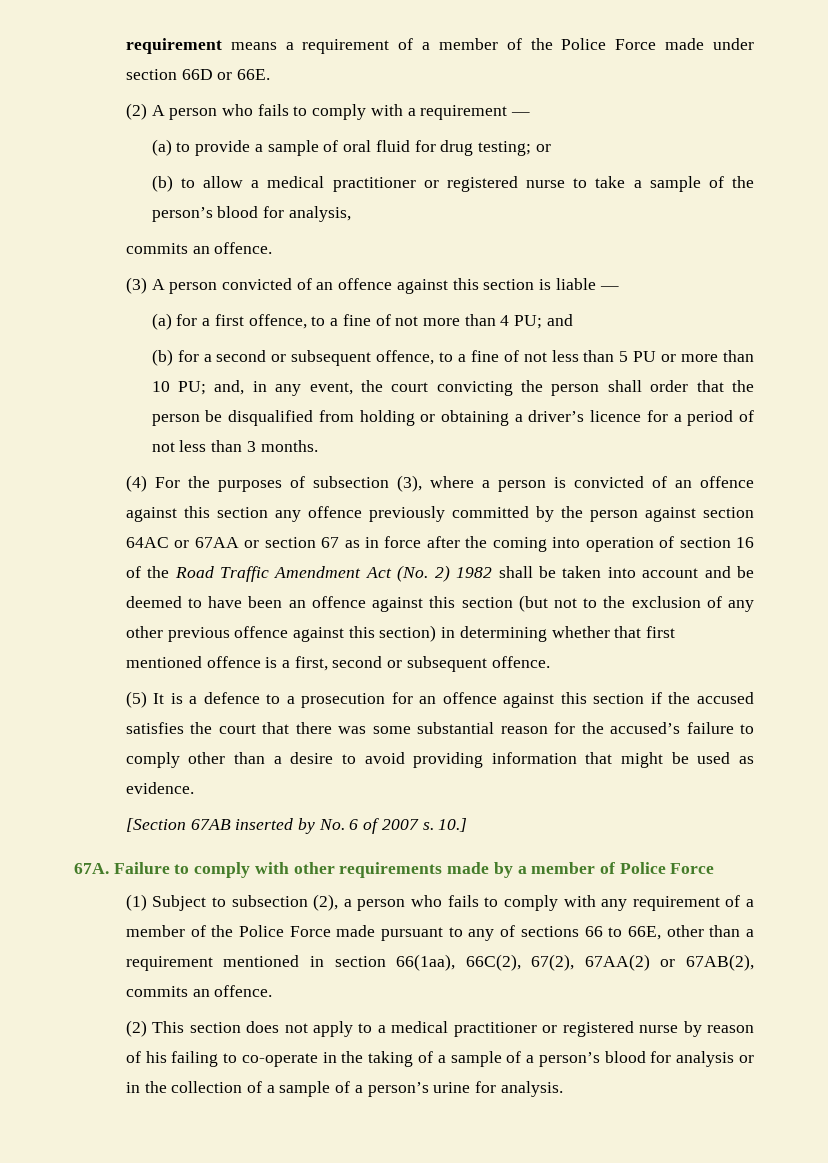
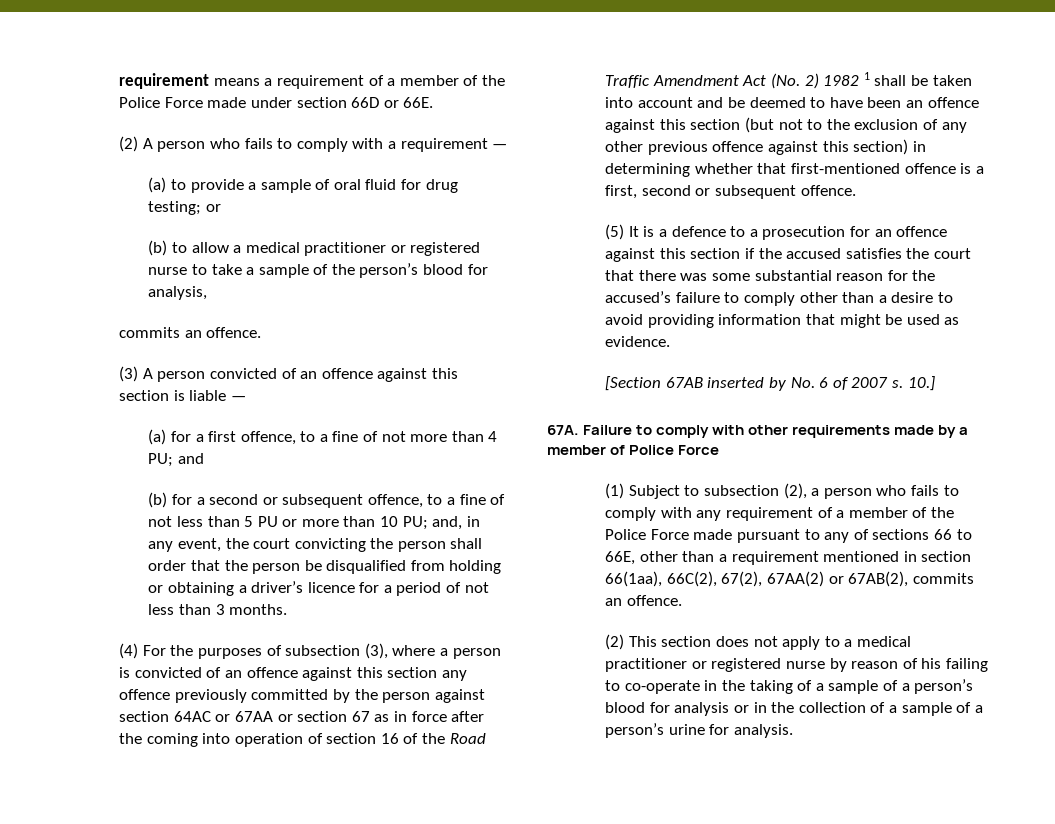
(493, 572) none -> [863,72,870,80] 1
[646,626,676,638] [125,656,202,668] first mentioned -> [790,163,900,174] first-mentioned

